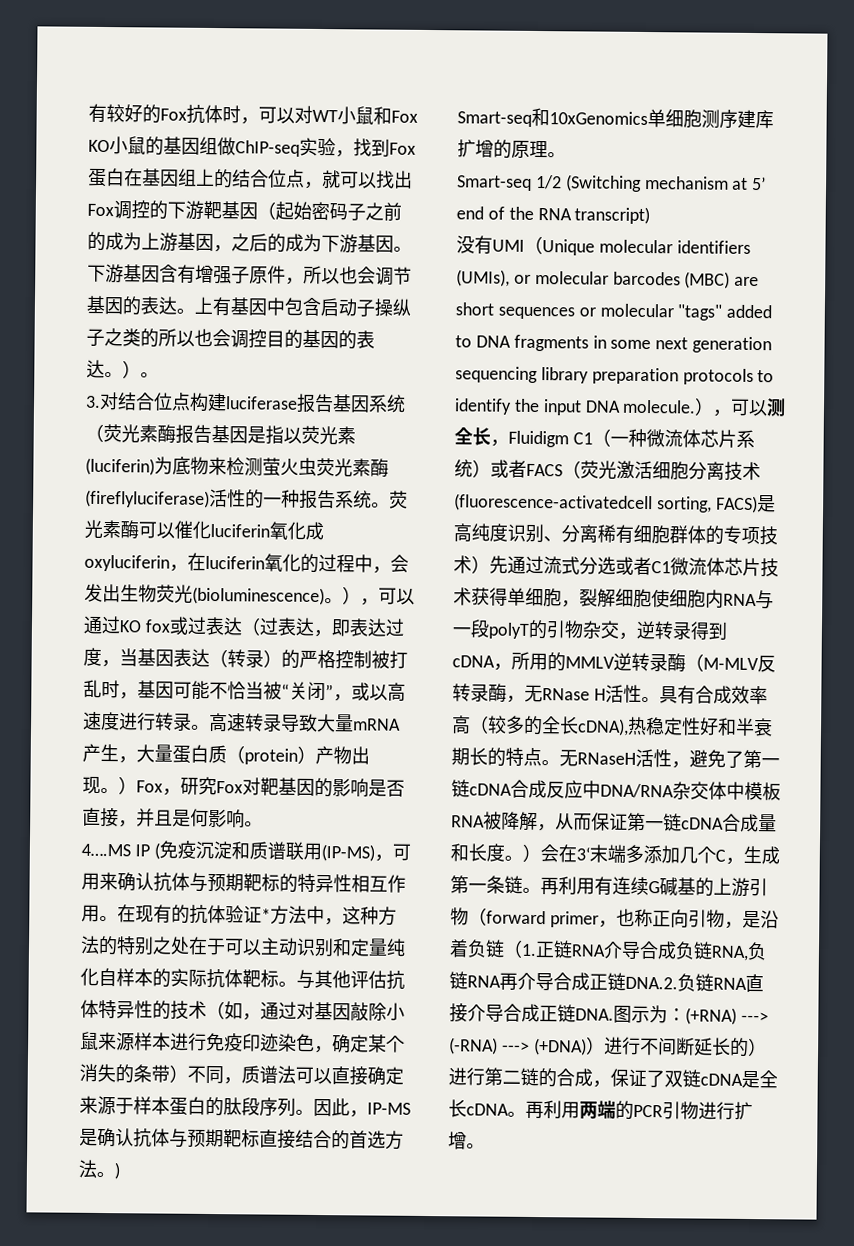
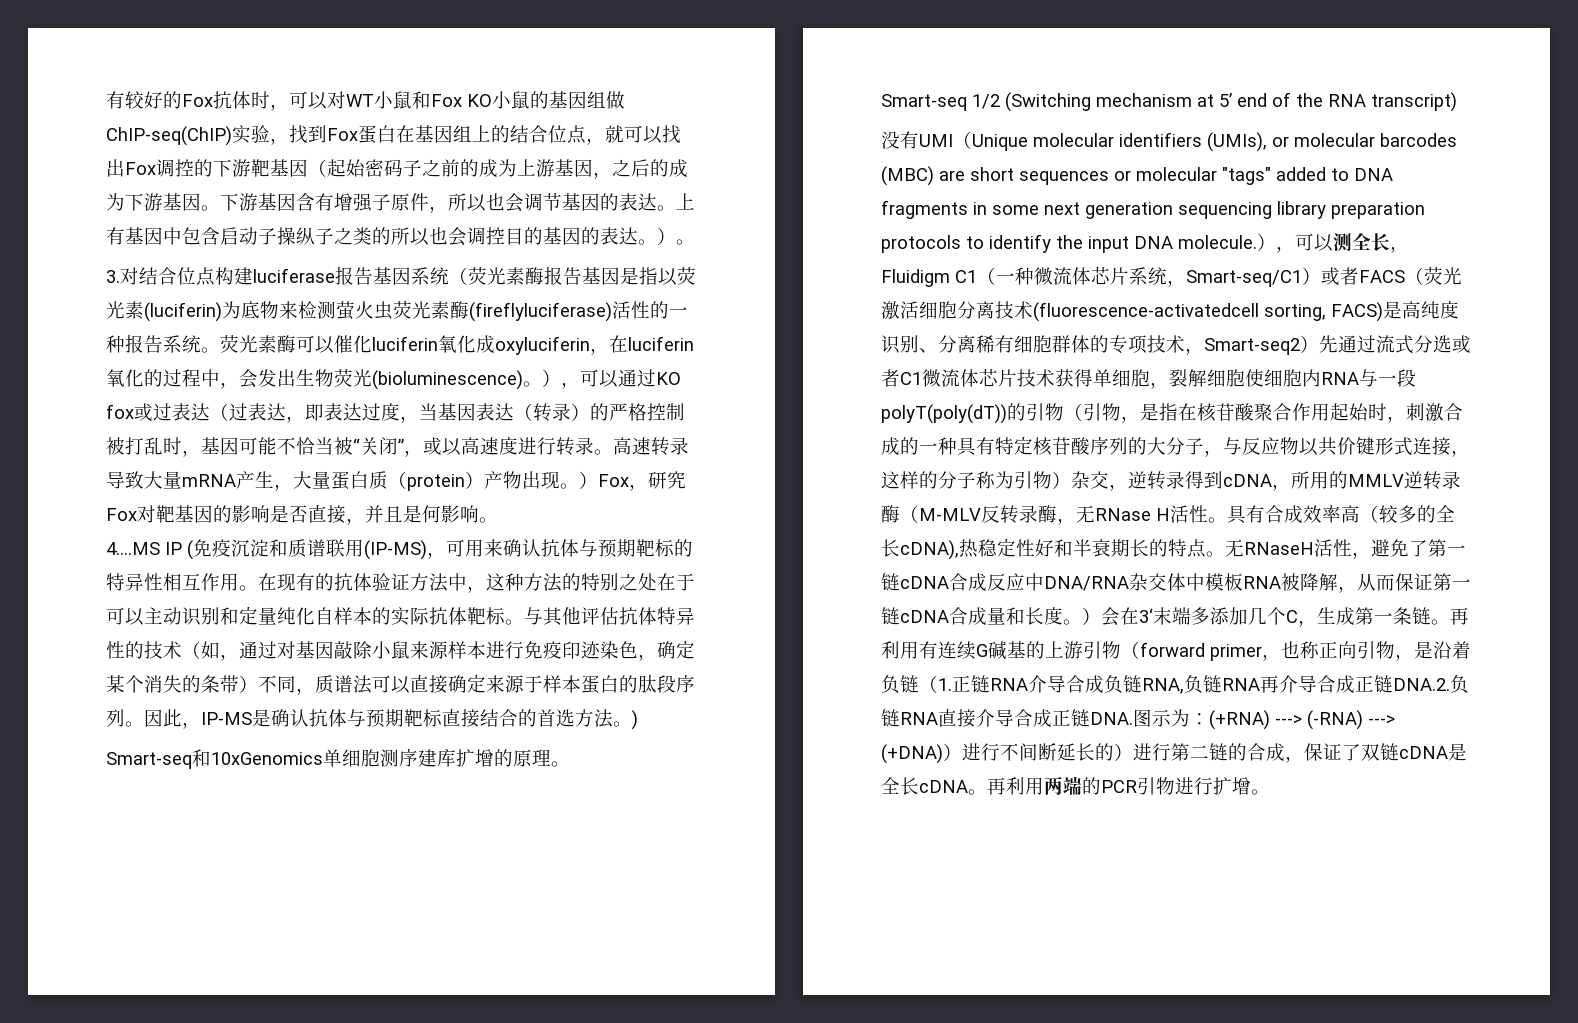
[235,140,300,157] ChIP-seq -> [106,126,232,146] ChIP-seq(ChIP)
[261,908,271,922] * -> (410, 581) none
(473, 468) none -> [1167,270,1302,287] ，Smart-seq/C1
(472, 564) none -> [1185,338,1300,355] ，Smart-seq2
[488,619,584,640] polyT的引物 -> [881,403,1463,424] [881,436,1470,457] [881,471,1071,489] polyT(poly(dT))的引物（引物，是指在核苷酸聚合作用起始时，刺激合成的一种具有特定核苷酸序列的大分子，与反应物以共价键形式连接，这样的分子称为引物）

